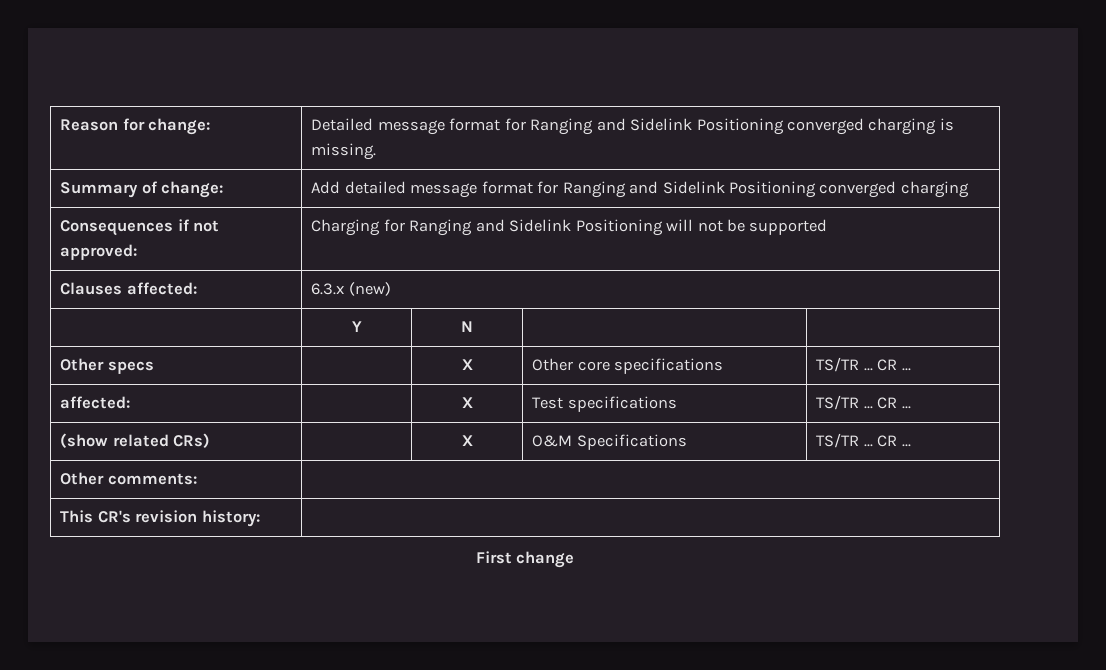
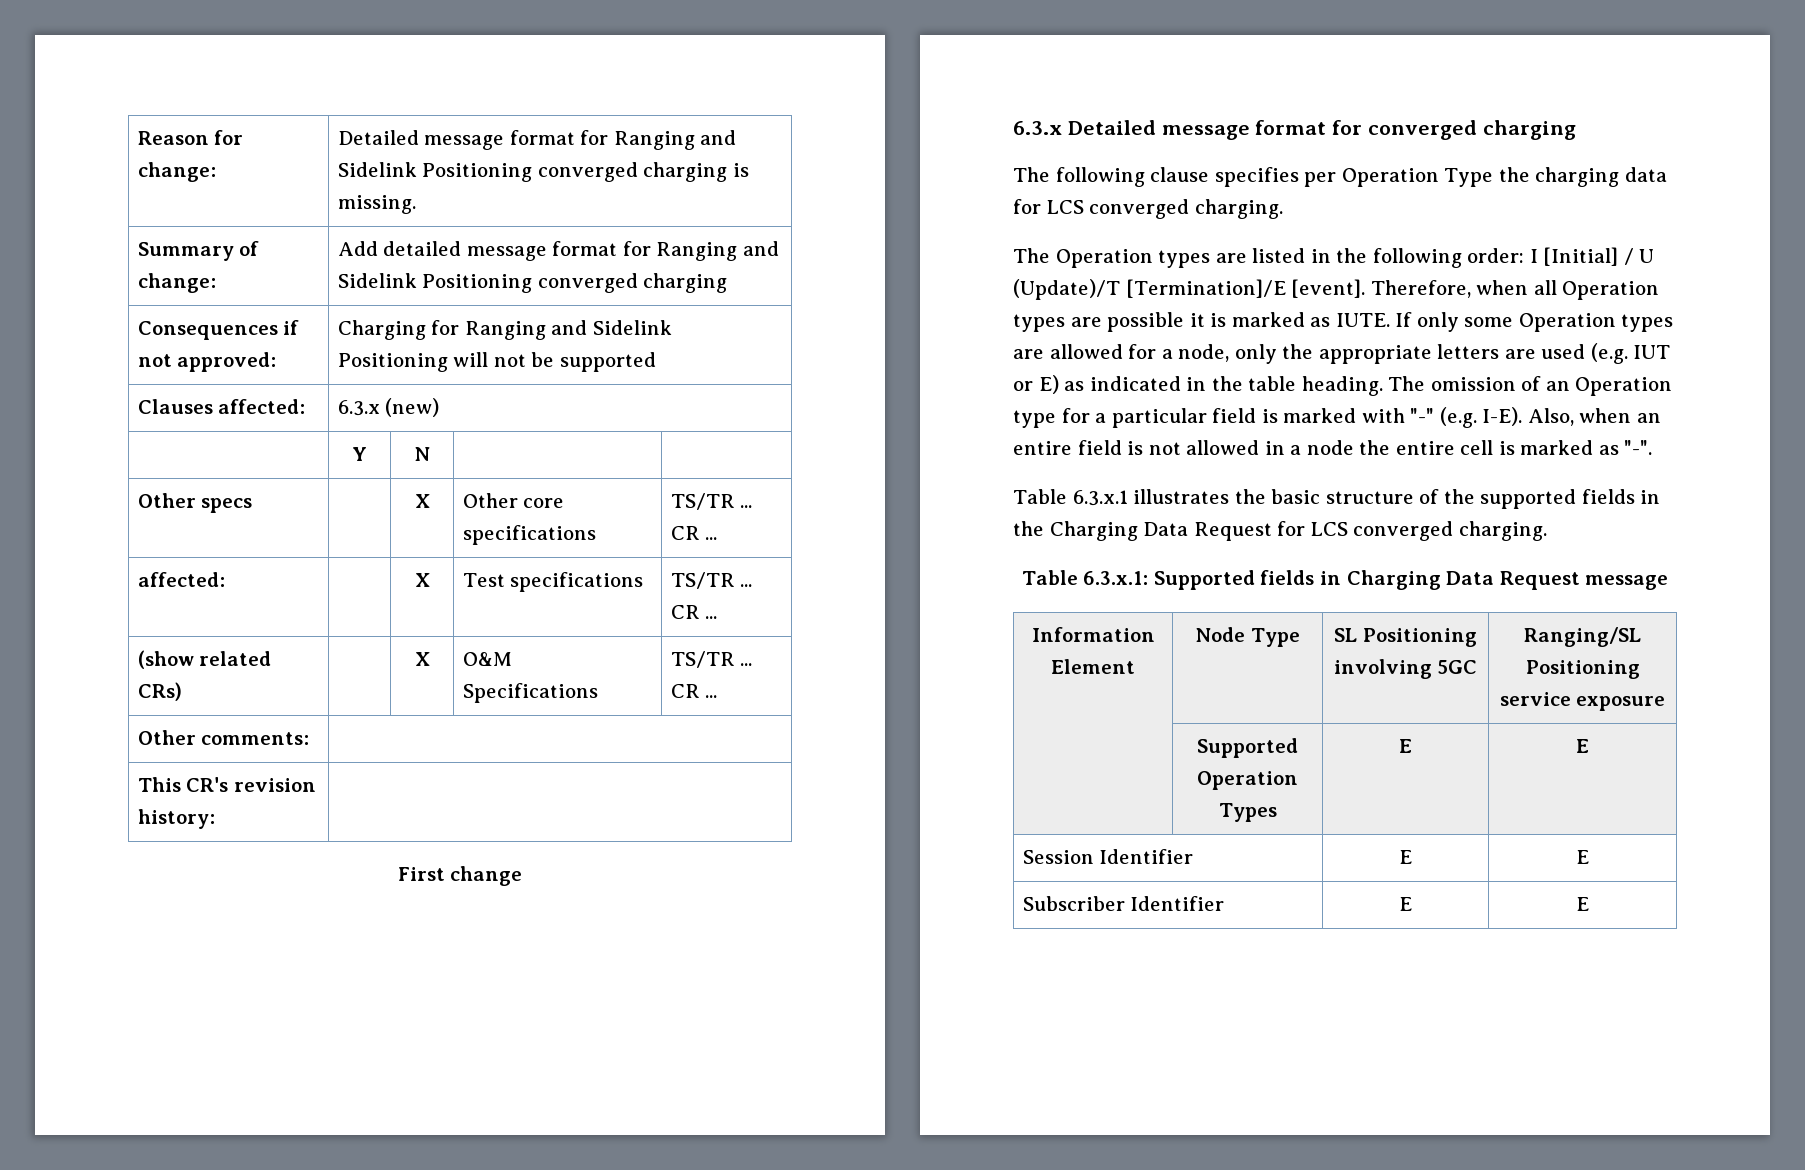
(575, 559) none -> [1013,120,1576,140] [1013,167,1667,187] [1013,199,1283,219] [1013,247,1655,268] [1013,279,1660,300] [1013,312,1674,332] [1013,343,1671,364] [1013,375,1673,396] [1013,407,1661,428] [1013,440,1653,455] [1013,489,1661,509] [1013,521,1547,541] [1021,570,1669,590] [1031,627,1155,642] [1051,659,1135,674] [1195,627,1300,647] [1334,628,1477,647] [1333,659,1478,679] [1524,627,1641,647] [1525,660,1640,679] [1499,692,1666,711] [1197,738,1298,758] [1197,771,1298,790] [1218,803,1277,822] [1399,739,1412,753] [1576,739,1589,753] [1022,849,1194,864] [1399,850,1412,864] [1576,850,1589,864] [1022,896,1225,911] [1399,897,1412,911] [1576,897,1589,911] // 6.3.x Detailed message format for converged charging // The following clause specifies per Operation Type the charging data for LCS converged charging. // The Operation types are listed in the following order: I [Initial] / U (Update)/T [Termination]/E [event]. Therefore, when all Operation types are possible it is marked as IUTE. If only some Operation types are allowed for a node, only the appropriate letters are used (e.g. IUT or E) as indicated in the table heading. The omission of an Operation type for a particular field is marked with "-" (e.g. I-E). Also, when an entire field is not allowed in a node the entire cell is marked as "-". // Table 6.3.x.1 illustrates the basic structure of the supported fields in the Charging Data Request for LCS converged charging. // Table 6.3.x.1: Supported fields in Charging Data Request message // Information Element | Node Type | SL Positioning involving 5GC | Ranging/SL Positioning service exposure // | Supported Operation Types | E | E // Session Identifier | E | E // Subscriber Identifier | E | E

